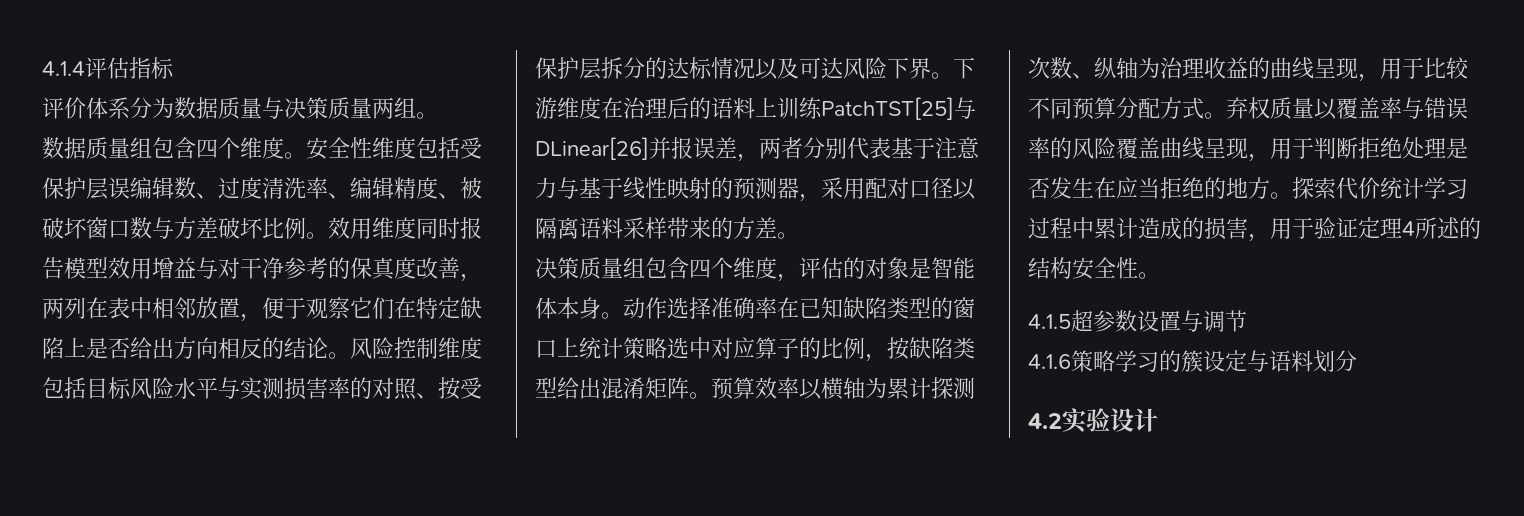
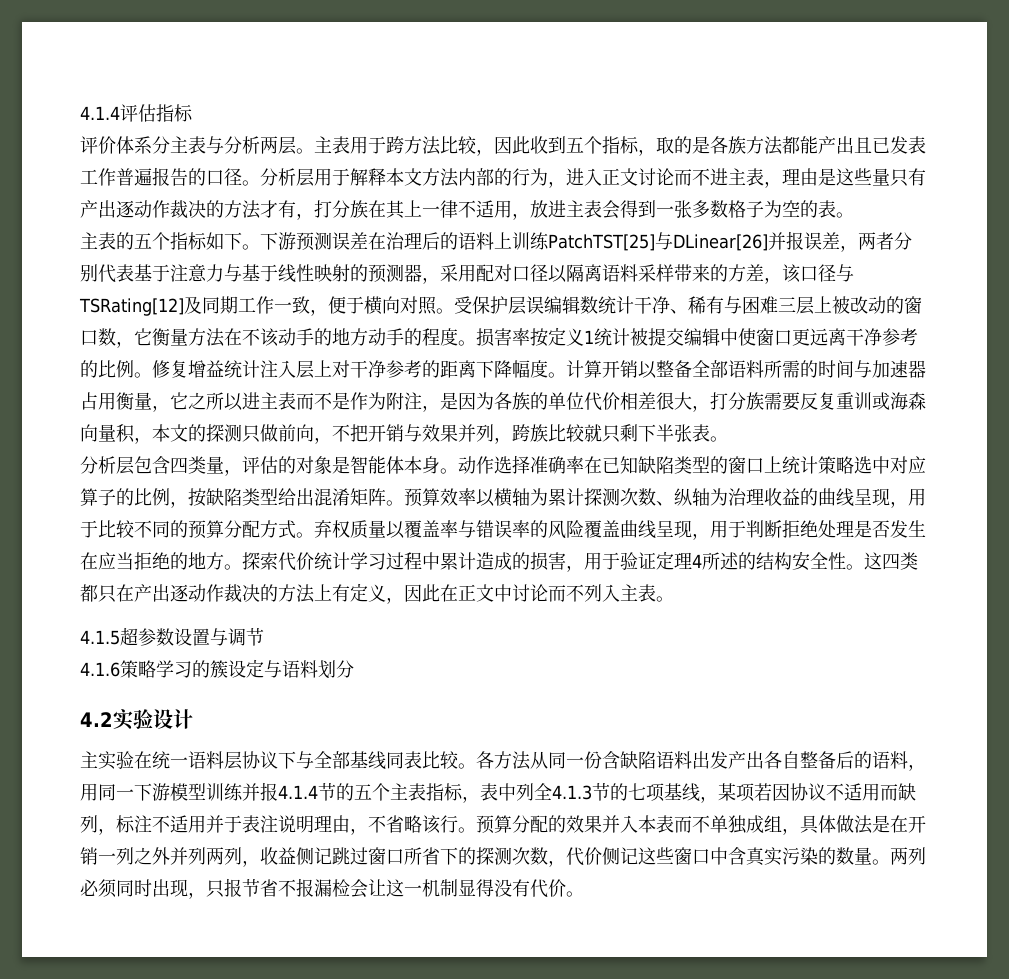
[152,97,438,119] [42,137,482,160] [42,177,482,200] [42,217,482,239] [42,257,482,282] [42,297,482,322] [42,337,482,359] [42,377,482,400] [535,57,975,80] [535,97,601,119] 为数据质量与决策质量两组。 // 数据质量组包含四个维度。安全性维度包括受保护层误编辑数、过度清洗率、编辑精度、被破坏窗口数与方差破坏比例。效用维度同时报告模型效用增益与对干净参考的保真度改善，两列在表中相邻放置，便于观察它们在特定缺陷上是否给出方向相反的结论。风险控制维度包括目标风险水平与实测损害率的对照、按受保护层拆分的达标情况以及可达风险下界。下游维度 -> [170,136,926,156] [80,167,926,188] [80,200,854,220] [80,232,368,251] 主表与分析两层。主表用于跨方法比较，因此收到五个指标，取的是各族方法都能产出且已发表工作普遍报告的口径。分析层用于解释本文方法内部的行为，进入正文讨论而不进主表，理由是这些量只有产出逐动作裁决的方法才有，打分族在其上一律不适用，放进主表会得到一张多数格子为空的表。 // 主表的五个指标如下。下游预测误差
[777,232,799,239] [535,257,777,279] 。 // 决策质量组包含四个维度 -> [764,264,854,284] [79,296,922,316] [80,327,918,348] [80,360,926,379] [80,392,926,412] [80,424,728,444] [80,456,224,475] ，该口径与TSRating[12]及同期工作一致，便于横向对照。受保护层误编辑数统计干净、稀有与困难三层上被改动的窗口数，它衡量方法在不该动手的地方动手的程度。损害率按定义1统计被提交编辑中使窗口更远离干净参考的比例。修复增益统计注入层上对干净参考的距离下降幅度。计算开销以整备全部语料所需的时间与加速器占用衡量，它之所以进主表而不是作为附注，是因为各族的单位代价相差很大，打分族需要反复重训或海森向量积，本文的探测只做前向，不把开销与效果并列，跨族比较就只剩下半张表。 // 分析层包含四类量
(1072, 108) none -> [170,520,188,538] 的
(1160, 275) none -> [864,552,918,570] [80,583,674,604] 这四类都只在产出逐动作裁决的方法上有定义，因此在正文中讨论而不列入主表。
(1158, 420) none -> [80,751,926,771] [80,782,916,803] [80,815,926,835] [80,847,926,867] [80,878,584,899] // 主实验在统一语料层协议下与全部基线同表比较。各方法从同一份含缺陷语料出发产出各自整备后的语料，用同一下游模型训练并报4.1.4节的五个主表指标，表中列全4.1.3节的七项基线，某项若因协议不适用而缺列，标注不适用并于表注说明理由，不省略该行。预算分配的效果并入本表而不单独成组，具体做法是在开销一列之外并列两列，收益侧记跳过窗口所省下的探测次数，代价侧记这些窗口中含真实污染的数量。两列必须同时出现，只报节省不报漏检会让这一机制显得没有代价。

